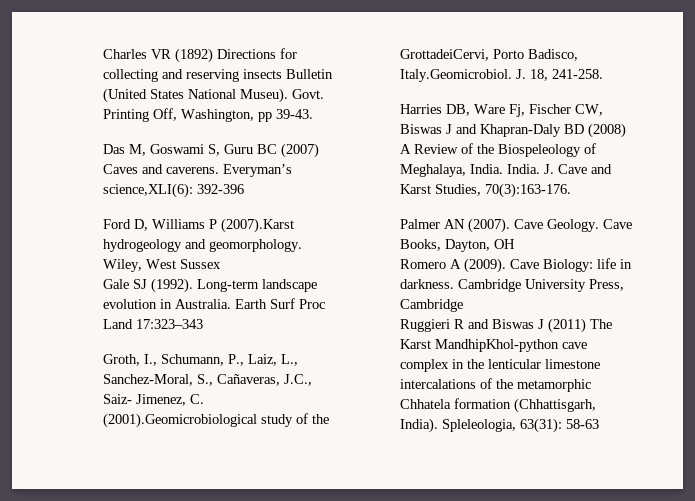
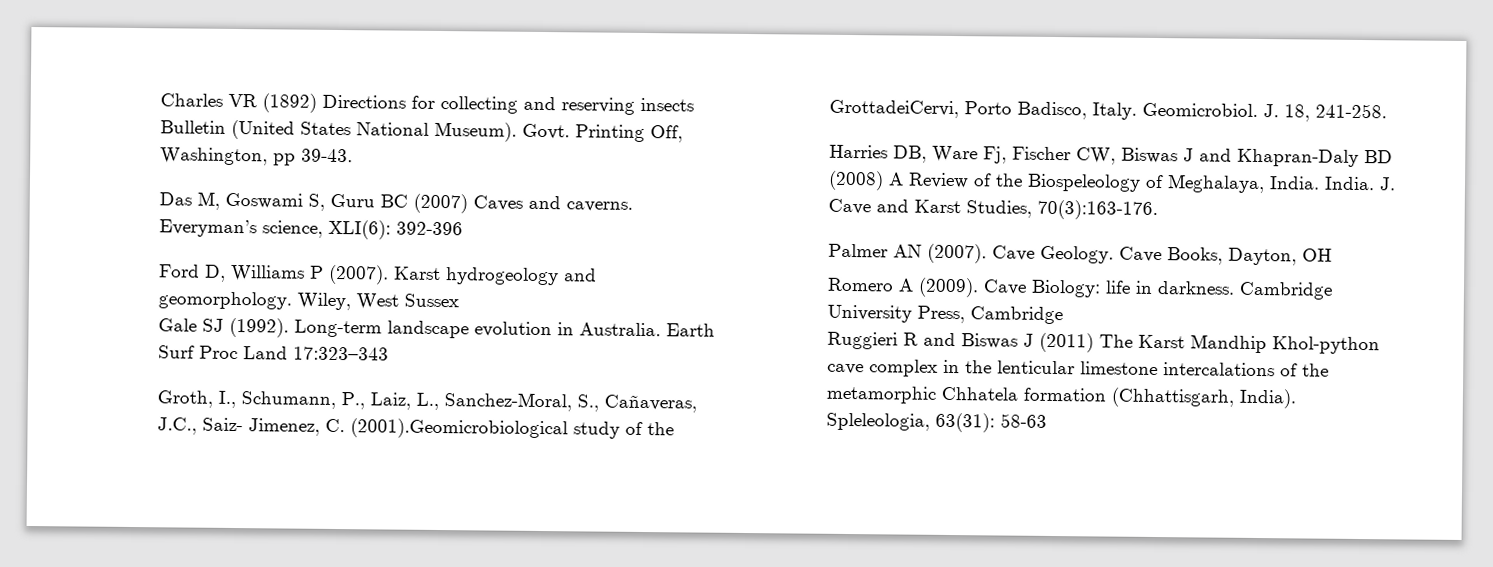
[239,88,288,103] Museu). -> [433,121,517,142] Museum).
[165,164,292,177] [102,183,193,198] caverens. Everyman’s science,XLI(6): -> [565,201,633,212] [158,219,391,240] caverns. Everyman’s science, XLI(6):
[220,218,294,233] (2007).Karst -> [327,264,441,285] (2007). Karst
[399,69,512,82] Italy.Geomicrobiol. -> [1091,102,1258,120] Italy. Geomicrobiol.
[434,339,559,352] MandhipKhol-python -> [1189,334,1380,355] Mandhip Khol-python

